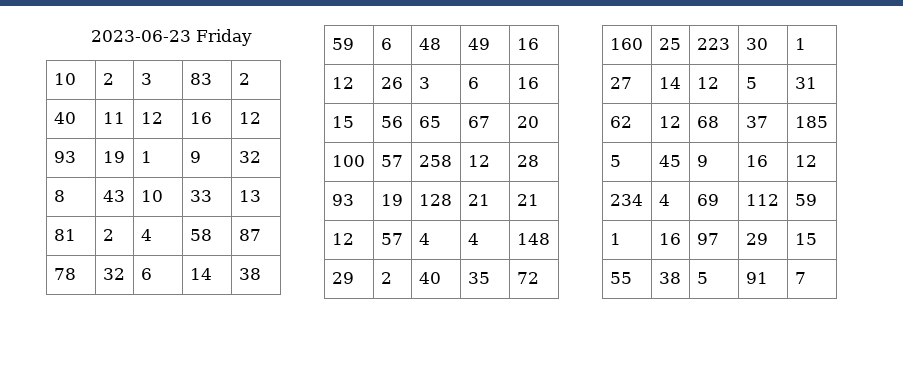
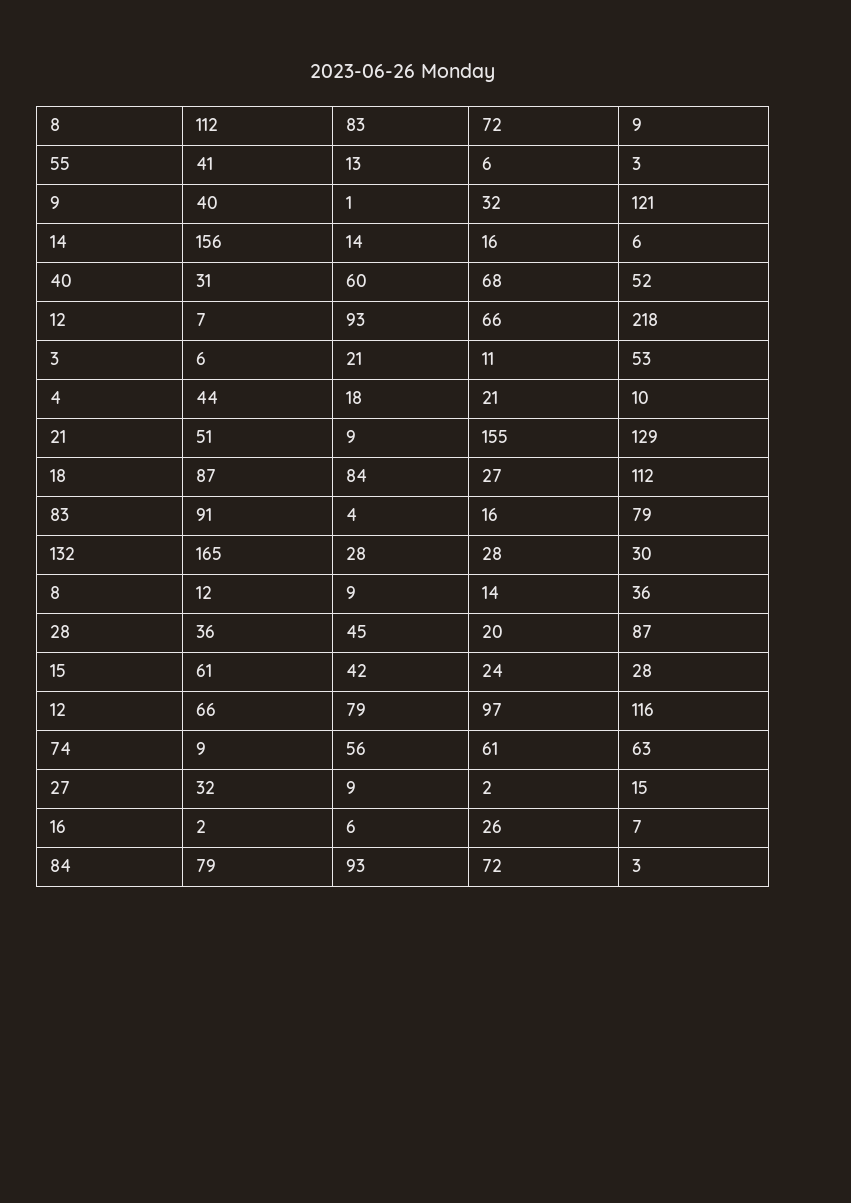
[91,29,252,46] [53,73,76,85] [102,73,114,85] [140,73,152,85] [189,73,212,85] [238,73,250,85] [53,112,76,124] [102,112,125,124] [140,112,163,124] [189,112,212,124] [238,112,261,124] [53,151,76,163] [102,151,125,163] [140,151,152,163] [189,151,201,163] [238,151,261,163] [53,190,65,202] [102,190,125,202] [140,190,163,202] [189,190,212,202] [238,190,261,202] [53,229,76,241] [102,229,114,241] [140,229,152,241] [189,229,212,241] [238,229,261,241] [53,268,76,280] [102,268,125,280] [140,268,152,280] [189,268,212,280] [238,268,261,280] [331,38,354,50] [380,38,392,50] [418,38,441,50] [467,38,490,50] [516,38,539,50] [331,77,354,89] [380,77,403,89] [418,77,430,89] [467,77,479,89] [516,77,539,89] [331,116,354,128] [380,116,403,128] [418,116,441,128] [467,116,490,128] [516,116,539,128] [331,155,365,167] [380,155,403,167] [418,155,452,167] [467,155,490,167] [516,155,539,167] [331,194,354,206] [380,194,403,206] [418,194,452,206] [467,194,490,206] [516,194,539,206] [331,233,354,245] [380,233,403,245] [418,233,430,245] [467,233,479,245] [516,233,550,245] [331,272,354,284] [380,272,392,284] [418,272,441,284] [467,272,490,284] [516,272,539,284] [609,38,643,50] [658,38,681,50] [696,38,730,50] [745,38,768,50] [794,38,806,50] [609,77,632,89] [658,77,681,89] [696,77,719,89] [745,77,757,89] [794,77,817,89] [609,116,632,128] [658,116,681,128] [696,116,719,128] [745,116,768,128] [794,116,828,128] [609,155,621,167] [658,155,681,167] [696,155,708,167] [745,155,768,167] [794,155,817,167] [609,194,643,206] [658,194,670,206] [696,194,719,206] [745,194,779,206] [794,194,817,206] [609,233,621,245] [658,233,681,245] [696,233,719,245] [745,233,768,245] [794,233,817,245] [609,272,632,284] [658,272,681,284] [696,272,708,284] [745,272,768,284] [794,272,806,284] 2023-06-23 Friday // 10 | 2 | 3 | 83 | 2 // 40 | 11 | 12 | 16 | 12 // 93 | 19 | 1 | 9 | 32 // 8 | 43 | 10 | 33 | 13 // 81 | 2 | 4 | 58 | 87 // 78 | 32 | 6 | 14 | 38 // 59 | 6 | 48 | 49 | 16 // 12 | 26 | 3 | 6 | 16 // 15 | 56 | 65 | 67 | 20 // 100 | 57 | 258 | 12 | 28 // 93 | 19 | 128 | 21 | 21 // 12 | 57 | 4 | 4 | 148 // 29 | 2 | 40 | 35 | 72 // 160 | 25 | 223 | 30 | 1 // 27 | 14 | 12 | 5 | 31 // 62 | 12 | 68 | 37 | 185 // 5 | 45 | 9 | 16 | 12 // 234 | 4 | 69 | 112 | 59 // 1 | 16 | 97 | 29 | 15 // 55 | 38 | 5 | 91 | 7 -> [310,63,495,82] [50,118,61,131] [196,118,219,131] [346,118,366,131] [482,118,503,131] [632,118,643,131] [50,157,71,170] [196,157,214,170] [346,157,362,170] [482,157,493,170] [632,157,642,170] [50,196,61,209] [196,196,219,209] [346,196,353,209] [482,196,502,209] [632,196,655,209] [50,235,68,248] [196,235,223,248] [346,235,364,248] [482,235,499,248] [632,235,643,248] [50,274,73,287] [196,274,212,287] [346,274,368,287] [482,274,503,287] [632,274,653,287] [50,313,67,326] [196,313,207,326] [346,313,366,326] [482,313,503,326] [632,313,659,326] [50,352,60,365] [196,352,207,365] [346,352,363,365] [482,352,495,365] [632,352,652,365] [50,391,62,404] [196,391,219,404] [346,391,363,404] [482,391,499,404] [632,391,650,404] [50,430,67,443] [196,430,213,443] [346,430,357,443] [482,430,509,443] [632,430,659,443] [50,469,67,482] [196,469,217,482] [346,469,368,482] [482,469,503,482] [632,469,655,482] [50,508,70,521] [196,508,213,521] [346,508,358,521] [482,508,499,521] [632,508,653,521] [50,547,76,560] [196,547,223,560] [346,547,367,560] [482,547,503,560] [632,547,653,560] [50,586,61,599] [196,586,213,599] [346,586,357,599] [482,586,500,599] [632,586,652,599] [50,625,71,638] [196,625,216,638] [346,625,368,638] [482,625,504,638] [632,625,653,638] [50,664,67,677] [196,664,213,677] [346,664,368,677] [482,664,504,677] [632,664,653,677] [50,703,67,716] [196,703,217,716] [346,703,367,716] [482,703,503,716] [632,703,655,716] [50,742,72,755] [196,742,207,755] [346,742,367,755] [482,742,499,755] [632,742,652,755] [50,781,71,794] [196,781,216,794] [346,781,357,794] [482,781,493,794] [632,781,649,794] [50,820,67,833] [196,820,207,833] [346,820,357,833] [482,820,503,833] [632,820,643,833] [50,859,72,872] [196,859,217,872] [346,859,366,872] [482,859,503,872] [632,859,642,872] 2023-06-26 Monday // 8 | 112 | 83 | 72 | 9 // 55 | 41 | 13 | 6 | 3 // 9 | 40 | 1 | 32 | 121 // 14 | 156 | 14 | 16 | 6 // 40 | 31 | 60 | 68 | 52 // 12 | 7 | 93 | 66 | 218 // 3 | 6 | 21 | 11 | 53 // 4 | 44 | 18 | 21 | 10 // 21 | 51 | 9 | 155 | 129 // 18 | 87 | 84 | 27 | 112 // 83 | 91 | 4 | 16 | 79 // 132 | 165 | 28 | 28 | 30 // 8 | 12 | 9 | 14 | 36 // 28 | 36 | 45 | 20 | 87 // 15 | 61 | 42 | 24 | 28 // 12 | 66 | 79 | 97 | 116 // 74 | 9 | 56 | 61 | 63 // 27 | 32 | 9 | 2 | 15 // 16 | 2 | 6 | 26 | 7 // 84 | 79 | 93 | 72 | 3

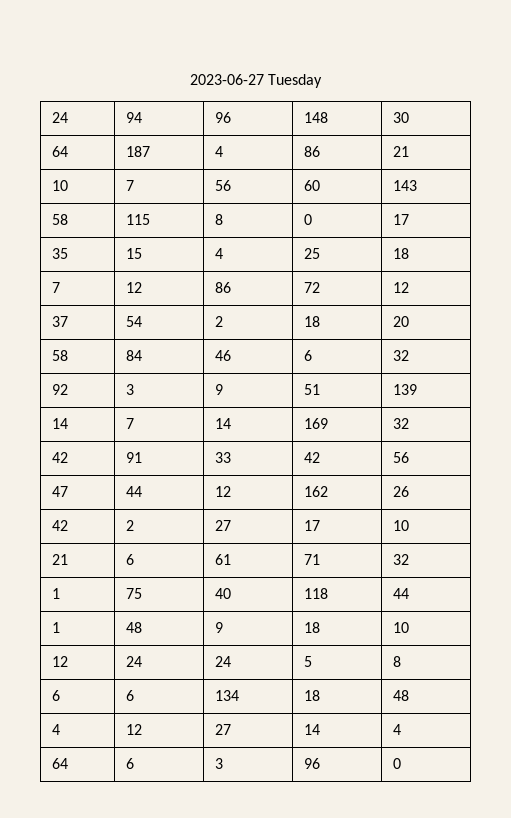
[310,63,495,82] [50,118,61,131] [196,118,219,131] [346,118,366,131] [482,118,503,131] [632,118,643,131] [50,157,71,170] [196,157,214,170] [346,157,362,170] [482,157,493,170] [632,157,642,170] [50,196,61,209] [196,196,219,209] [346,196,353,209] [482,196,502,209] [632,196,655,209] [50,235,68,248] [196,235,223,248] [346,235,364,248] [482,235,499,248] [632,235,643,248] [50,274,73,287] [196,274,212,287] [346,274,368,287] [482,274,503,287] [632,274,653,287] [50,313,67,326] [196,313,207,326] [346,313,366,326] [482,313,503,326] [632,313,659,326] [50,352,60,365] [196,352,207,365] [346,352,363,365] [482,352,495,365] [632,352,652,365] [50,391,62,404] [196,391,219,404] [346,391,363,404] [482,391,499,404] [632,391,650,404] [50,430,67,443] [196,430,213,443] [346,430,357,443] [482,430,509,443] [632,430,659,443] [50,469,67,482] [196,469,217,482] [346,469,368,482] [482,469,503,482] [632,469,655,482] [50,508,70,521] [196,508,213,521] [346,508,358,521] [482,508,499,521] [632,508,653,521] [50,547,76,560] [196,547,223,560] [346,547,367,560] [482,547,503,560] [632,547,653,560] [50,586,61,599] [196,586,213,599] [346,586,357,599] [482,586,500,599] [632,586,652,599] [50,625,71,638] [196,625,216,638] [346,625,368,638] [482,625,504,638] [632,625,653,638] [50,664,67,677] [196,664,213,677] [346,664,368,677] [482,664,504,677] [632,664,653,677] [50,703,67,716] [196,703,217,716] [346,703,367,716] [482,703,503,716] [632,703,655,716] [50,742,72,755] [196,742,207,755] [346,742,367,755] [482,742,499,755] [632,742,652,755] [50,781,71,794] [196,781,216,794] [346,781,357,794] [482,781,493,794] [632,781,649,794] [50,820,67,833] [196,820,207,833] [346,820,357,833] [482,820,503,833] [632,820,643,833] [50,859,72,872] [196,859,217,872] [346,859,366,872] [482,859,503,872] [632,859,642,872] 2023-06-26 Monday // 8 | 112 | 83 | 72 | 9 // 55 | 41 | 13 | 6 | 3 // 9 | 40 | 1 | 32 | 121 // 14 | 156 | 14 | 16 | 6 // 40 | 31 | 60 | 68 | 52 // 12 | 7 | 93 | 66 | 218 // 3 | 6 | 21 | 11 | 53 // 4 | 44 | 18 | 21 | 10 // 21 | 51 | 9 | 155 | 129 // 18 | 87 | 84 | 27 | 112 // 83 | 91 | 4 | 16 | 79 // 132 | 165 | 28 | 28 | 30 // 8 | 12 | 9 | 14 | 36 // 28 | 36 | 45 | 20 | 87 // 15 | 61 | 42 | 24 | 28 // 12 | 66 | 79 | 97 | 116 // 74 | 9 | 56 | 61 | 63 // 27 | 32 | 9 | 2 | 15 // 16 | 2 | 6 | 26 | 7 // 84 | 79 | 93 | 72 | 3 -> [189,74,323,88] [52,112,69,123] [126,112,143,123] [215,112,232,123] [304,112,329,123] [393,112,410,123] [52,146,69,157] [126,146,151,157] [215,146,224,157] [304,146,321,157] [393,146,410,157] [52,180,69,191] [126,180,135,191] [215,180,232,191] [304,180,321,191] [393,180,418,191] [52,214,69,225] [126,214,151,225] [215,214,224,225] [304,214,313,225] [393,214,410,225] [52,248,69,259] [126,248,143,259] [215,248,224,259] [304,248,321,259] [393,248,410,259] [52,282,61,293] [126,282,143,293] [215,282,232,293] [304,282,321,293] [393,282,410,293] [52,316,69,327] [126,316,143,327] [215,316,224,327] [304,316,321,327] [393,316,410,327] [52,350,69,361] [126,350,143,361] [215,350,232,361] [304,350,313,361] [393,350,410,361] [52,384,69,395] [126,384,135,395] [215,384,224,395] [304,384,321,395] [393,384,418,395] [52,418,69,429] [126,418,135,429] [215,418,232,429] [304,418,329,429] [393,418,410,429] [52,452,69,463] [126,452,143,463] [215,452,232,463] [304,452,321,463] [393,452,410,463] [52,486,69,497] [126,486,143,497] [215,486,232,497] [304,486,329,497] [393,486,410,497] [52,520,69,531] [126,520,135,531] [215,520,232,531] [304,520,321,531] [393,520,410,531] [52,554,69,565] [126,554,135,565] [215,554,232,565] [304,554,321,565] [393,554,410,565] [52,588,61,599] [126,588,143,599] [215,588,232,599] [304,588,329,599] [393,588,410,599] [52,622,61,633] [126,622,143,633] [215,622,224,633] [304,622,321,633] [393,622,410,633] [52,656,69,667] [126,656,143,667] [215,656,232,667] [304,656,313,667] [393,656,402,667] [52,690,61,701] [126,690,135,701] [215,690,240,701] [304,690,321,701] [393,690,410,701] [52,724,61,735] [126,724,143,735] [215,724,232,735] [304,724,321,735] [393,724,402,735] [52,758,69,769] [126,758,135,769] [215,758,224,769] [304,758,321,769] [393,758,402,769] 2023-06-27 Tuesday // 24 | 94 | 96 | 148 | 30 // 64 | 187 | 4 | 86 | 21 // 10 | 7 | 56 | 60 | 143 // 58 | 115 | 8 | 0 | 17 // 35 | 15 | 4 | 25 | 18 // 7 | 12 | 86 | 72 | 12 // 37 | 54 | 2 | 18 | 20 // 58 | 84 | 46 | 6 | 32 // 92 | 3 | 9 | 51 | 139 // 14 | 7 | 14 | 169 | 32 // 42 | 91 | 33 | 42 | 56 // 47 | 44 | 12 | 162 | 26 // 42 | 2 | 27 | 17 | 10 // 21 | 6 | 61 | 71 | 32 // 1 | 75 | 40 | 118 | 44 // 1 | 48 | 9 | 18 | 10 // 12 | 24 | 24 | 5 | 8 // 6 | 6 | 134 | 18 | 48 // 4 | 12 | 27 | 14 | 4 // 64 | 6 | 3 | 96 | 0

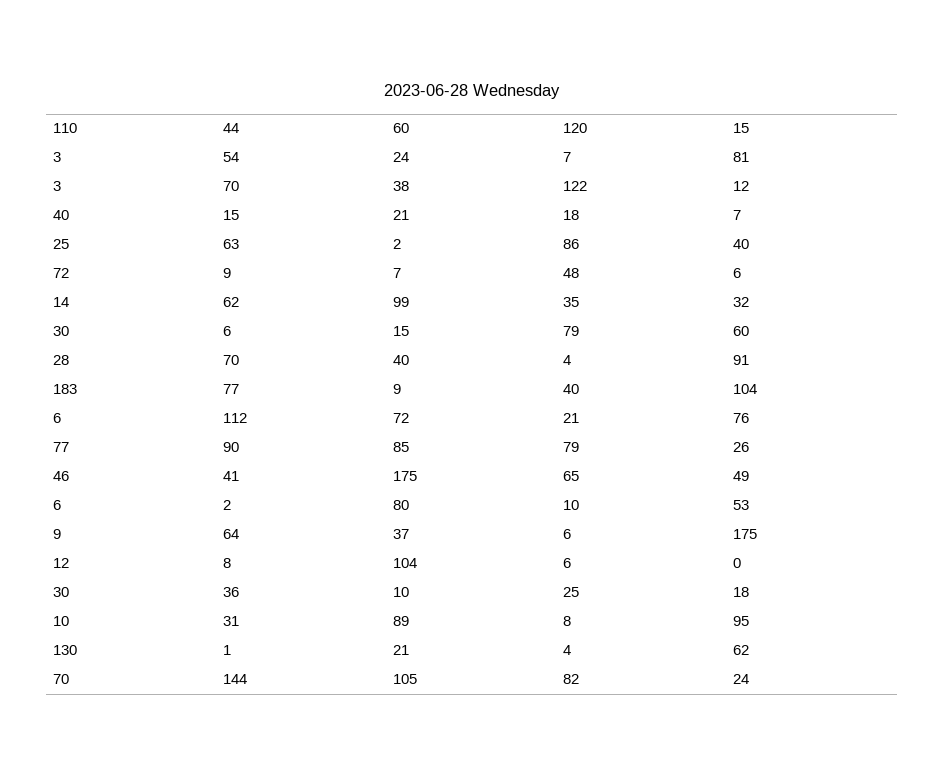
[189,74,323,88] [52,112,69,123] [126,112,143,123] [215,112,232,123] [304,112,329,123] [393,112,410,123] [52,146,69,157] [126,146,151,157] [215,146,224,157] [304,146,321,157] [393,146,410,157] [52,180,69,191] [126,180,135,191] [215,180,232,191] [304,180,321,191] [393,180,418,191] [52,214,69,225] [126,214,151,225] [215,214,224,225] [304,214,313,225] [393,214,410,225] [52,248,69,259] [126,248,143,259] [215,248,224,259] [304,248,321,259] [393,248,410,259] [52,282,61,293] [126,282,143,293] [215,282,232,293] [304,282,321,293] [393,282,410,293] [52,316,69,327] [126,316,143,327] [215,316,224,327] [304,316,321,327] [393,316,410,327] [52,350,69,361] [126,350,143,361] [215,350,232,361] [304,350,313,361] [393,350,410,361] [52,384,69,395] [126,384,135,395] [215,384,224,395] [304,384,321,395] [393,384,418,395] [52,418,69,429] [126,418,135,429] [215,418,232,429] [304,418,329,429] [393,418,410,429] [52,452,69,463] [126,452,143,463] [215,452,232,463] [304,452,321,463] [393,452,410,463] [52,486,69,497] [126,486,143,497] [215,486,232,497] [304,486,329,497] [393,486,410,497] [52,520,69,531] [126,520,135,531] [215,520,232,531] [304,520,321,531] [393,520,410,531] [52,554,69,565] [126,554,135,565] [215,554,232,565] [304,554,321,565] [393,554,410,565] [52,588,61,599] [126,588,143,599] [215,588,232,599] [304,588,329,599] [393,588,410,599] [52,622,61,633] [126,622,143,633] [215,622,224,633] [304,622,321,633] [393,622,410,633] [52,656,69,667] [126,656,143,667] [215,656,232,667] [304,656,313,667] [393,656,402,667] [52,690,61,701] [126,690,135,701] [215,690,240,701] [304,690,321,701] [393,690,410,701] [52,724,61,735] [126,724,143,735] [215,724,232,735] [304,724,321,735] [393,724,402,735] [52,758,69,769] [126,758,135,769] [215,758,224,769] [304,758,321,769] [393,758,402,769] 2023-06-27 Tuesday // 24 | 94 | 96 | 148 | 30 // 64 | 187 | 4 | 86 | 21 // 10 | 7 | 56 | 60 | 143 // 58 | 115 | 8 | 0 | 17 // 35 | 15 | 4 | 25 | 18 // 7 | 12 | 86 | 72 | 12 // 37 | 54 | 2 | 18 | 20 // 58 | 84 | 46 | 6 | 32 // 92 | 3 | 9 | 51 | 139 // 14 | 7 | 14 | 169 | 32 // 42 | 91 | 33 | 42 | 56 // 47 | 44 | 12 | 162 | 26 // 42 | 2 | 27 | 17 | 10 // 21 | 6 | 61 | 71 | 32 // 1 | 75 | 40 | 118 | 44 // 1 | 48 | 9 | 18 | 10 // 12 | 24 | 24 | 5 | 8 // 6 | 6 | 134 | 18 | 48 // 4 | 12 | 27 | 14 | 4 // 64 | 6 | 3 | 96 | 0 -> [384,84,560,99] [53,123,78,133] [223,123,240,133] [393,123,410,133] [563,123,588,133] [733,123,750,133] [53,152,62,162] [223,152,240,162] [393,152,410,162] [563,152,572,162] [733,152,750,162] [53,181,62,191] [223,181,240,191] [393,181,410,191] [563,181,588,191] [733,181,750,191] [53,210,70,220] [223,210,240,220] [393,210,410,220] [563,210,580,220] [733,210,742,220] [53,239,70,249] [223,239,240,249] [393,239,402,249] [563,239,580,249] [733,239,750,249] [53,268,70,278] [223,268,232,278] [393,268,402,278] [563,268,580,278] [733,268,742,278] [53,297,70,307] [223,297,240,307] [393,297,410,307] [563,297,580,307] [733,297,750,307] [53,326,70,336] [223,326,232,336] [393,326,410,336] [563,326,580,336] [733,326,750,336] [53,355,70,365] [223,355,240,365] [393,355,410,365] [563,355,572,365] [733,355,750,365] [53,384,78,394] [223,384,240,394] [393,384,402,394] [563,384,580,394] [733,384,758,394] [53,413,62,423] [223,413,248,423] [393,413,410,423] [563,413,580,423] [733,413,750,423] [53,442,70,452] [223,442,240,452] [393,442,410,452] [563,442,580,452] [733,442,750,452] [53,471,70,481] [223,471,240,481] [393,471,418,481] [563,471,580,481] [733,471,750,481] [53,500,62,510] [223,500,232,510] [393,500,410,510] [563,500,580,510] [733,500,750,510] [53,529,62,539] [223,529,240,539] [393,529,410,539] [563,529,572,539] [733,529,758,539] [53,558,70,568] [223,558,232,568] [393,558,418,568] [563,558,572,568] [733,558,742,568] [53,587,70,597] [223,587,240,597] [393,587,410,597] [563,587,580,597] [733,587,750,597] [53,616,70,626] [223,616,240,626] [393,616,410,626] [563,616,572,626] [733,616,750,626] [53,645,78,655] [223,645,232,655] [393,645,410,655] [563,645,572,655] [733,645,750,655] [53,674,70,684] [223,674,248,684] [393,674,418,684] [563,674,580,684] [733,674,750,684] 2023-06-28 Wednesday // 110 | 44 | 60 | 120 | 15 // 3 | 54 | 24 | 7 | 81 // 3 | 70 | 38 | 122 | 12 // 40 | 15 | 21 | 18 | 7 // 25 | 63 | 2 | 86 | 40 // 72 | 9 | 7 | 48 | 6 // 14 | 62 | 99 | 35 | 32 // 30 | 6 | 15 | 79 | 60 // 28 | 70 | 40 | 4 | 91 // 183 | 77 | 9 | 40 | 104 // 6 | 112 | 72 | 21 | 76 // 77 | 90 | 85 | 79 | 26 // 46 | 41 | 175 | 65 | 49 // 6 | 2 | 80 | 10 | 53 // 9 | 64 | 37 | 6 | 175 // 12 | 8 | 104 | 6 | 0 // 30 | 36 | 10 | 25 | 18 // 10 | 31 | 89 | 8 | 95 // 130 | 1 | 21 | 4 | 62 // 70 | 144 | 105 | 82 | 24

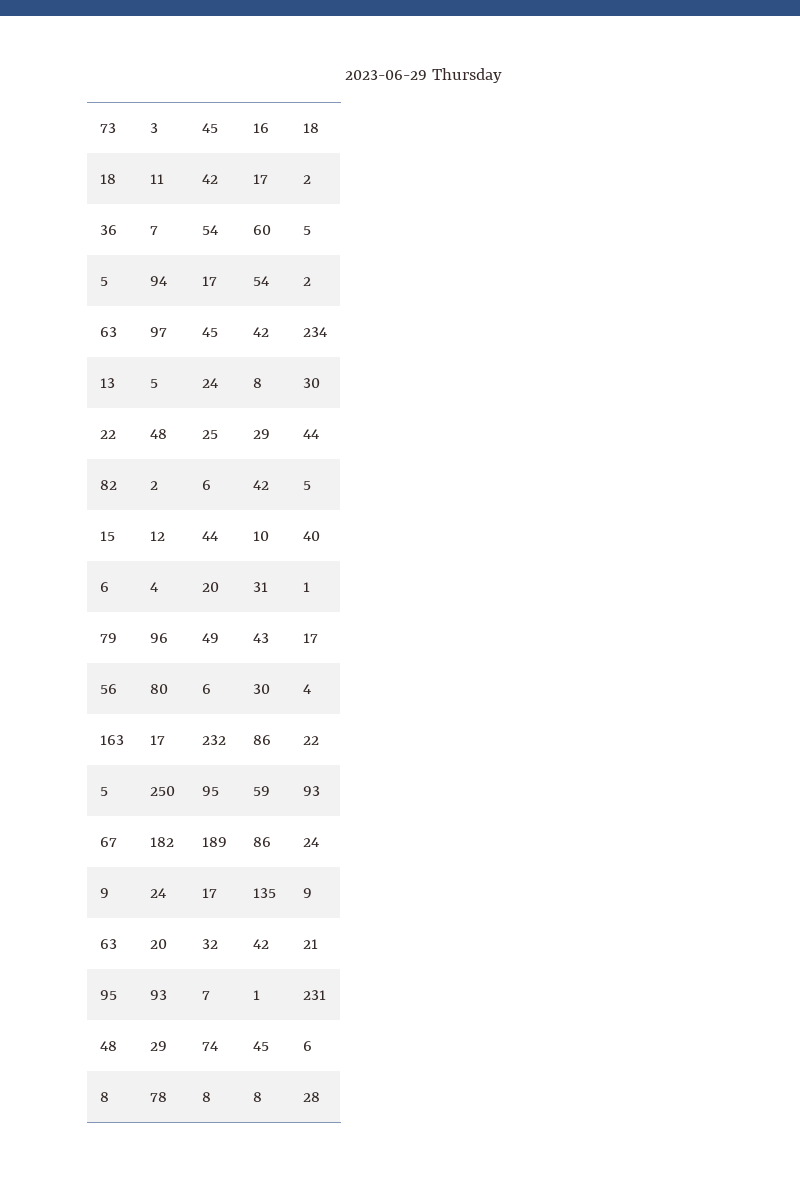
[384,84,560,99] [53,123,78,133] [223,123,240,133] [393,123,410,133] [563,123,588,133] [733,123,750,133] [53,152,62,162] [223,152,240,162] [393,152,410,162] [563,152,572,162] [733,152,750,162] [53,181,62,191] [223,181,240,191] [393,181,410,191] [563,181,588,191] [733,181,750,191] [53,210,70,220] [223,210,240,220] [393,210,410,220] [563,210,580,220] [733,210,742,220] [53,239,70,249] [223,239,240,249] [393,239,402,249] [563,239,580,249] [733,239,750,249] [53,268,70,278] [223,268,232,278] [393,268,402,278] [563,268,580,278] [733,268,742,278] [53,297,70,307] [223,297,240,307] [393,297,410,307] [563,297,580,307] [733,297,750,307] [53,326,70,336] [223,326,232,336] [393,326,410,336] [563,326,580,336] [733,326,750,336] [53,355,70,365] [223,355,240,365] [393,355,410,365] [563,355,572,365] [733,355,750,365] [53,384,78,394] [223,384,240,394] [393,384,402,394] [563,384,580,394] [733,384,758,394] [53,413,62,423] [223,413,248,423] [393,413,410,423] [563,413,580,423] [733,413,750,423] [53,442,70,452] [223,442,240,452] [393,442,410,452] [563,442,580,452] [733,442,750,452] [53,471,70,481] [223,471,240,481] [393,471,418,481] [563,471,580,481] [733,471,750,481] [53,500,62,510] [223,500,232,510] [393,500,410,510] [563,500,580,510] [733,500,750,510] [53,529,62,539] [223,529,240,539] [393,529,410,539] [563,529,572,539] [733,529,758,539] [53,558,70,568] [223,558,232,568] [393,558,418,568] [563,558,572,568] [733,558,742,568] [53,587,70,597] [223,587,240,597] [393,587,410,597] [563,587,580,597] [733,587,750,597] [53,616,70,626] [223,616,240,626] [393,616,410,626] [563,616,572,626] [733,616,750,626] [53,645,78,655] [223,645,232,655] [393,645,410,655] [563,645,572,655] [733,645,750,655] [53,674,70,684] [223,674,248,684] [393,674,418,684] [563,674,580,684] [733,674,750,684] 2023-06-28 Wednesday // 110 | 44 | 60 | 120 | 15 // 3 | 54 | 24 | 7 | 81 // 3 | 70 | 38 | 122 | 12 // 40 | 15 | 21 | 18 | 7 // 25 | 63 | 2 | 86 | 40 // 72 | 9 | 7 | 48 | 6 // 14 | 62 | 99 | 35 | 32 // 30 | 6 | 15 | 79 | 60 // 28 | 70 | 40 | 4 | 91 // 183 | 77 | 9 | 40 | 104 // 6 | 112 | 72 | 21 | 76 // 77 | 90 | 85 | 79 | 26 // 46 | 41 | 175 | 65 | 49 // 6 | 2 | 80 | 10 | 53 // 9 | 64 | 37 | 6 | 175 // 12 | 8 | 104 | 6 | 0 // 30 | 36 | 10 | 25 | 18 // 10 | 31 | 89 | 8 | 95 // 130 | 1 | 21 | 4 | 62 // 70 | 144 | 105 | 82 | 24 -> [345,68,502,83] [99,123,116,133] [149,123,158,133] [201,123,218,133] [252,123,269,133] [302,123,319,133] [99,174,116,184] [149,174,164,184] [201,174,218,184] [252,174,268,184] [302,175,311,184] [99,225,117,235] [149,226,158,235] [201,225,218,235] [252,225,271,235] [302,226,311,235] [99,277,108,286] [149,276,167,286] [201,276,217,286] [252,276,269,286] [302,277,311,286] [99,327,117,337] [149,327,167,337] [201,327,218,337] [252,327,269,337] [302,327,327,337] [99,378,115,388] [149,379,158,388] [201,378,218,388] [252,378,262,388] [302,378,320,388] [99,430,116,439] [149,429,167,439] [201,430,218,439] [252,429,270,439] [302,429,319,439] [99,480,117,490] [149,481,158,490] [201,480,211,490] [252,480,269,490] [302,481,311,490] [99,531,115,541] [149,531,165,541] [201,531,218,541] [252,531,269,541] [302,531,320,541] [99,582,109,592] [149,582,158,592] [201,582,219,592] [252,582,268,592] [302,582,310,592] [99,633,117,643] [149,633,168,643] [201,633,219,643] [252,633,269,643] [302,633,318,643] [99,684,117,694] [149,684,168,694] [201,684,211,694] [252,684,270,694] [302,684,311,694] [99,735,124,745] [149,735,165,745] [201,735,226,745] [252,735,271,745] [302,736,319,745] [99,787,108,796] [149,786,175,796] [201,786,219,796] [252,786,270,796] [302,786,320,796] [99,837,117,847] [149,837,174,847] [201,837,227,847] [252,837,271,847] [302,837,319,847] [99,888,109,898] [149,888,166,898] [201,888,217,898] [252,888,276,898] [302,888,312,898] [99,939,117,949] [149,939,167,949] [201,939,218,949] [252,939,269,949] [302,939,318,949] [99,990,117,1000] [149,990,167,1000] [201,991,210,1000] [252,990,260,1000] [302,990,326,1000] [99,1041,117,1051] [149,1041,167,1051] [201,1041,218,1051] [252,1041,269,1051] [302,1041,312,1051] [99,1092,109,1102] [149,1092,167,1102] [201,1092,211,1102] [252,1092,262,1102] [302,1092,320,1102] 2023-06-29 Thursday // 73 | 3 | 45 | 16 | 18 // 18 | 11 | 42 | 17 | 2 // 36 | 7 | 54 | 60 | 5 // 5 | 94 | 17 | 54 | 2 // 63 | 97 | 45 | 42 | 234 // 13 | 5 | 24 | 8 | 30 // 22 | 48 | 25 | 29 | 44 // 82 | 2 | 6 | 42 | 5 // 15 | 12 | 44 | 10 | 40 // 6 | 4 | 20 | 31 | 1 // 79 | 96 | 49 | 43 | 17 // 56 | 80 | 6 | 30 | 4 // 163 | 17 | 232 | 86 | 22 // 5 | 250 | 95 | 59 | 93 // 67 | 182 | 189 | 86 | 24 // 9 | 24 | 17 | 135 | 9 // 63 | 20 | 32 | 42 | 21 // 95 | 93 | 7 | 1 | 231 // 48 | 29 | 74 | 45 | 6 // 8 | 78 | 8 | 8 | 28

